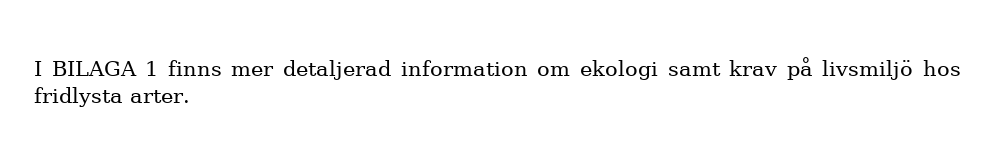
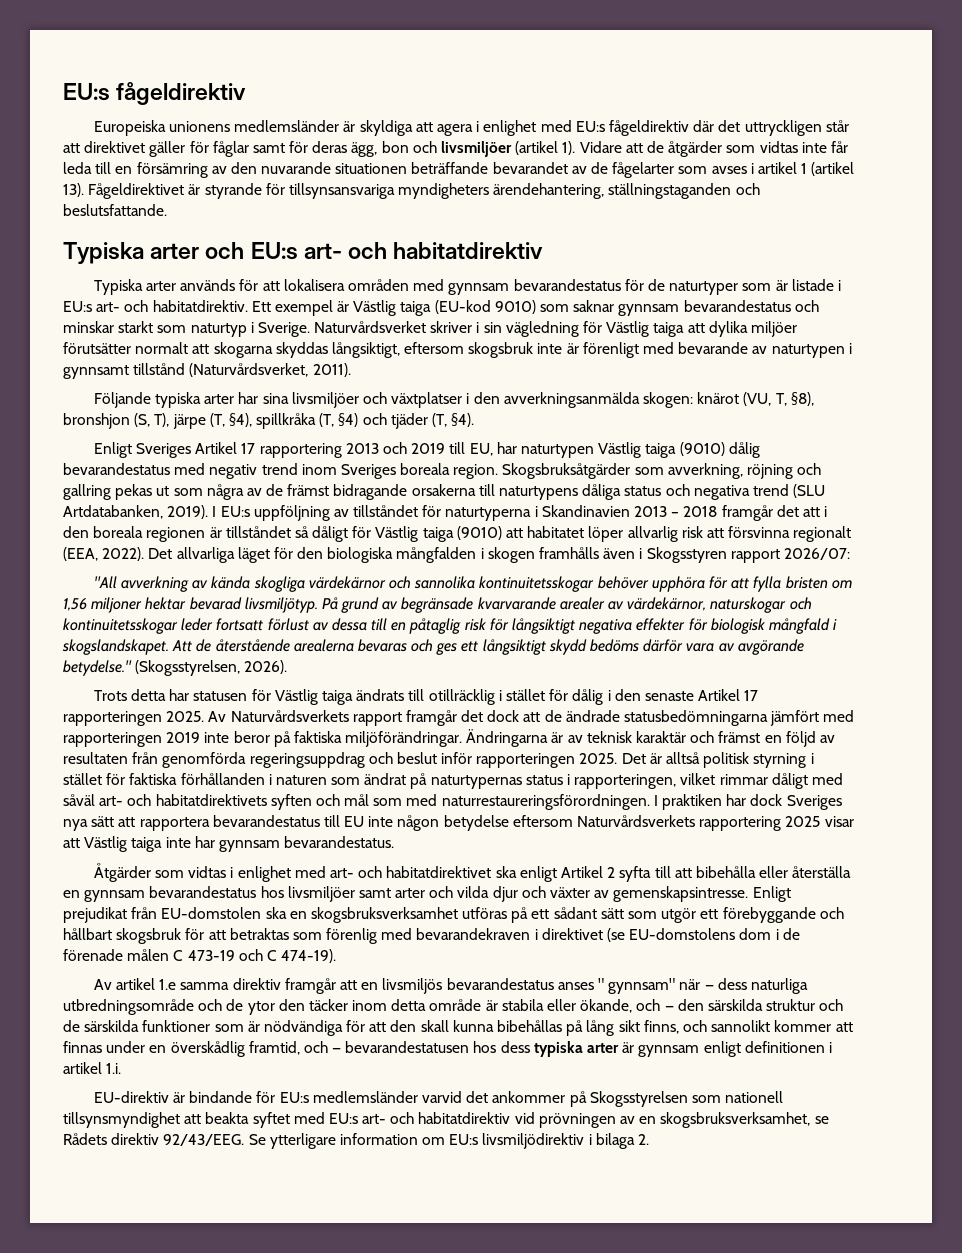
[34,57,962,80] [34,87,190,107] I BILAGA 1 finns mer detaljerad information om ekologi samt krav på livsmiljö hos fridlysta arter. -> [63,82,247,105] [93,120,849,136] [63,141,848,157] [63,162,855,178] [63,183,760,199] [63,204,167,216] [63,242,544,264] [93,279,841,295] [63,300,819,316] [63,321,797,337] [63,342,852,358] [63,363,351,379] [93,392,814,408] [63,413,475,429] [93,442,760,458] [63,463,822,479] [63,484,826,500] [63,505,828,521] [63,526,852,542] [63,547,850,563] [93,576,852,592] [63,597,812,613] [63,618,838,634] [62,639,804,655] [63,660,288,676] [93,689,759,705] [63,710,855,726] [63,729,835,747] [63,752,814,768] [63,773,843,789] [63,794,842,810] [63,815,854,831] [63,836,395,852] [93,863,852,882] [63,886,791,902] [63,907,844,923] [63,928,800,944] [63,949,337,963] [93,978,808,994] [63,999,844,1015] [63,1020,853,1036] [63,1041,832,1057] [63,1062,122,1074] [93,1091,784,1107] [63,1112,829,1128] [63,1133,650,1149] EU:s fågeldirektiv // Europeiska unionens medlemsländer är skyldiga att agera i enlighet med EU:s fågeldirektiv där det uttryckligen står att direktivet gäller för fåglar samt för deras ägg, bon och livsmiljöer (artikel 1). Vidare att de åtgärder som vidtas inte får leda till en försämring av den nuvarande situationen beträffande bevarandet av de fågelarter som avses i artikel 1 (artikel 13). Fågeldirektivet är styrande för tillsynsansvariga myndigheters ärendehantering, ställningstaganden och beslutsfattande. // Typiska arter och EU:s art- och habitatdirektiv // Typiska arter används för att lokalisera områden med gynnsam bevarandestatus för de naturtyper som är listade i EU:s art- och habitatdirektiv. Ett exempel är Västlig taiga (EU-kod 9010) som saknar gynnsam bevarandestatus och minskar starkt som naturtyp i Sverige. Naturvårdsverket skriver i sin vägledning för Västlig taiga att dylika miljöer förutsätter normalt att skogarna skyddas långsiktigt, eftersom skogsbruk inte är förenligt med bevarande av naturtypen i gynnsamt tillstånd (Naturvårdsverket, 2011). // Följande typiska arter har sina livsmiljöer och växtplatser i den avverkningsanmälda skogen: knärot (VU, T, §8), bronshjon (S, T), järpe (T, §4), spillkråka (T, §4) och tjäder (T, §4). // Enligt Sveriges Artikel 17 rapportering 2013 och 2019 till EU, har naturtypen Västlig taiga (9010) dålig bevarandestatus med negativ trend inom Sveriges boreala region. Skogsbruksåtgärder som avverkning, röjning och gallring pekas ut som några av de främst bidragande orsakerna till naturtypens dåliga status och negativa trend (SLU Artdatabanken, 2019). I EU:s uppföljning av tillståndet för naturtyperna i Skandinavien 2013 – 2018 framgår det att i den boreala regionen är tillståndet så dåligt för Västlig taiga (9010) att habitatet löper allvarlig risk att försvinna regionalt (EEA, 2022). Det allvarliga läget för den biologiska mångfalden i skogen framhålls även i Skogsstyren rapport 2026/07: // "All avverkning av kända skogliga värdekärnor och sannolika kontinuitetsskogar behöver upphöra för att fylla bristen om 1,56 miljoner hektar bevarad livsmiljötyp. På grund av begränsade kvarvarande arealer av värdekärnor, naturskogar och kontinuitetsskogar leder fortsatt förlust av dessa till en påtaglig risk för långsiktigt negativa effekter för biologisk mångfald i skogslandskapet. Att de återstående arealerna bevaras och ges ett långsiktigt skydd bedöms därför vara av avgörande betydelse." (Skogsstyrelsen, 2026). // Trots detta har statusen för Västlig taiga ändrats till otillräcklig i stället för dålig i den senaste Artikel 17 rapporteringen 2025. Av Naturvårdsverkets rapport framgår det dock att de ändrade statusbedömningarna jämfört med rapporteringen 2019 inte beror på faktiska miljöförändringar. Ändringarna är av teknisk karaktär och främst en följd av resultaten från genomförda regeringsuppdrag och beslut inför rapporteringen 2025. Det är alltså politisk styrning i stället för faktiska förhållanden i naturen som ändrat på naturtypernas status i rapporteringen, vilket rimmar dåligt med såväl art- och habitatdirektivets syften och mål som med naturrestaureringsförordningen. I praktiken har dock Sveriges nya sätt att rapportera bevarandestatus till EU inte någon betydelse eftersom Naturvårdsverkets rapportering 2025 visar att Västlig taiga inte har gynnsam bevarandestatus. // Åtgärder som vidtas i enlighet med art- och habitatdirektivet ska enligt Artikel 2 syfta till att bibehålla eller återställa en gynnsam bevarandestatus hos livsmiljöer samt arter och vilda djur och växter av gemenskapsintresse. Enligt prejudikat från EU-domstolen ska en skogsbruksverksamhet utföras på ett sådant sätt som utgör ett förebyggande och hållbart skogsbruk för att betraktas som förenlig med bevarandekraven i direktivet (se EU-domstolens dom i de förenade målen C 473-19 och C 474-19). // Av artikel 1.e samma direktiv framgår att en livsmiljös bevarandestatus anses " gynnsam" när — dess naturliga utbredningsområde och de ytor den täcker inom detta område är stabila eller ökande, och — den särskilda struktur och de särskilda funktioner som är nödvändiga för att den skall kunna bibehållas på lång sikt finns, och sannolikt kommer att finnas under en överskådlig framtid, och — bevarandestatusen hos dess typiska arter är gynnsam enligt definitionen i artikel 1.i. // EU-direktiv är bindande för EU:s medlemsländer varvid det ankommer på Skogsstyrelsen som nationell tillsynsmyndighet att beakta syftet med EU:s art- och habitatdirektiv vid prövningen av en skogsbruksverksamhet, se Rådets direktiv 92/43/EEG. Se ytterligare information om EU:s livsmiljödirektiv i bilaga 2.

